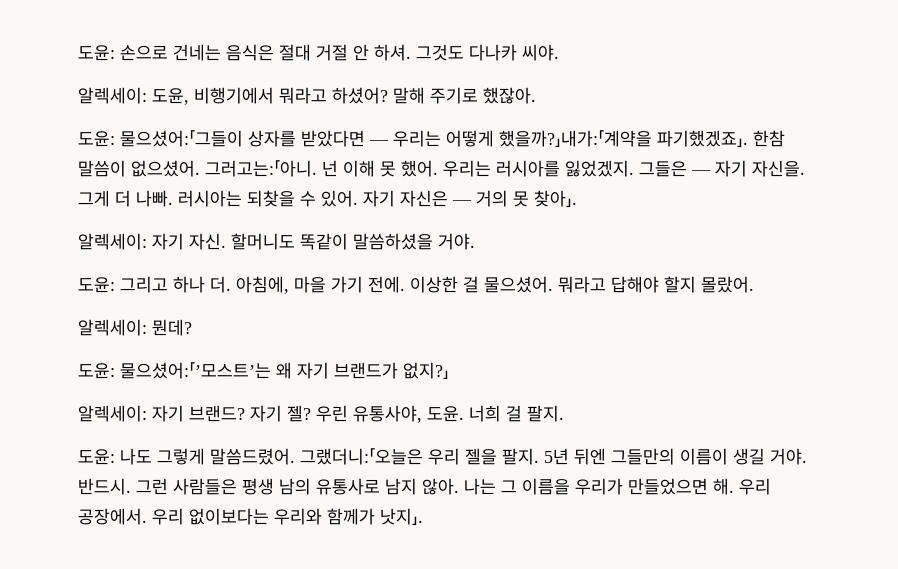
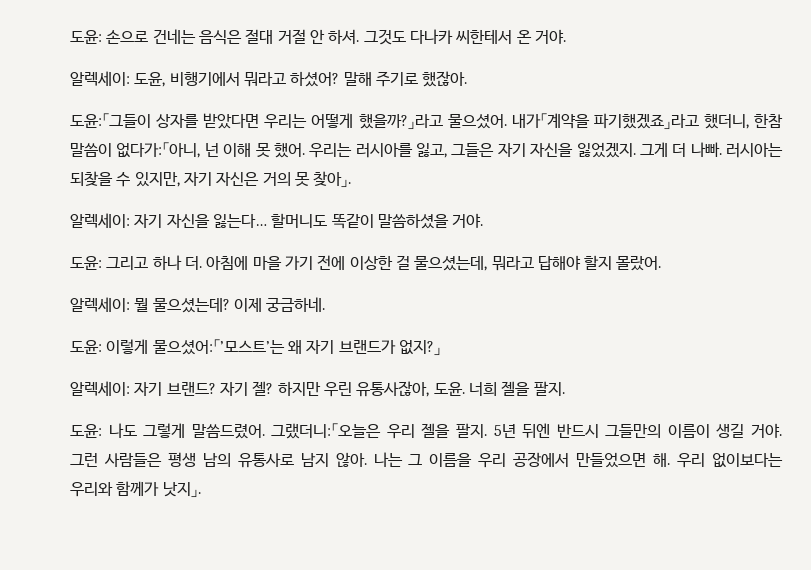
[522,44,559,61] 씨야. -> [455,29,566,44] 씨한테서 온 거야.
[120,130,189,147] 물으셨어: -> (102, 121) none
[369,140,389,145] — -> (260, 121) none
[561,130,785,148] [78,160,317,177] 내가:「계약을 파기했겠죠」. 한참 말씀이 없으셨어. 그러고는:「아니. -> [414,113,784,130] [70,142,201,158] 라고 물으셨어. 내가「계약을 파기했겠죠」라고 했더니, 한참 말씀이 없다가:「아니,
[565,160,805,177] 잃었겠지. 그들은 — 자기 자신을. -> [416,142,636,158] 잃고, 그들은 자기 자신을 잃었겠지.
[321,190,358,207] 있어. -> [134,172,180,187] 있지만,
[452,200,472,205] — -> (260, 179) none
[189,233,226,250] 자신. -> [166,214,267,228] 자신을 잃는다…
[236,276,289,294] 아침에, -> [206,256,249,270] 아침에
[368,276,405,293] 전에. -> [317,255,346,270] 전에
[484,276,553,293] 물으셨어. -> [414,256,488,271] 물으셨는데,
[152,319,192,336] [78,363,115,379] 뭔데? // 도윤: -> [134,297,326,313] [70,339,149,354] 뭘 물으셨는데? 이제 궁금하네. // 도윤: 이렇게
[316,405,422,423] 우린 유통사야, -> [277,381,430,397] 하지만 우린 유통사잖아,
[506,405,522,422] 걸 -> [501,381,531,396] 젤을
(606, 456) none -> [556,424,599,438] 반드시
[78,478,131,495] 반드시. -> (782, 430) none
[575,478,623,495] 우리가 -> [478,452,570,468] 우리 공장에서
[78,508,184,525] 공장에서. 우리 -> (706, 460) none

